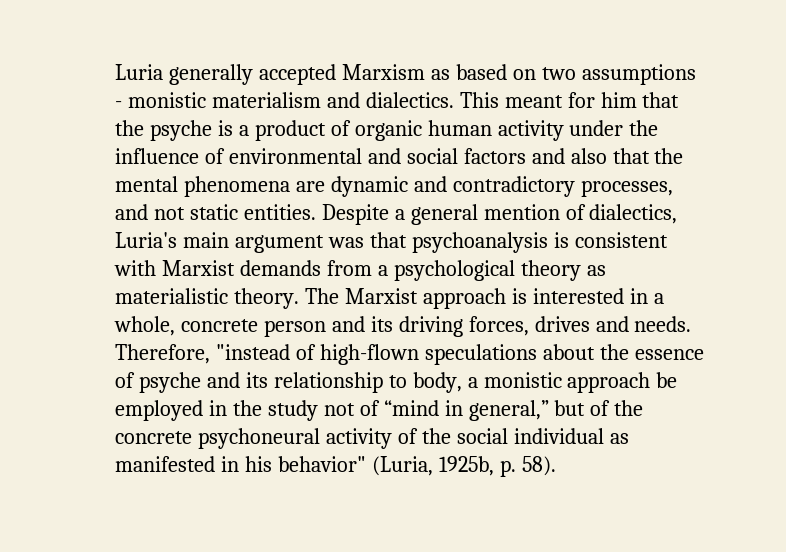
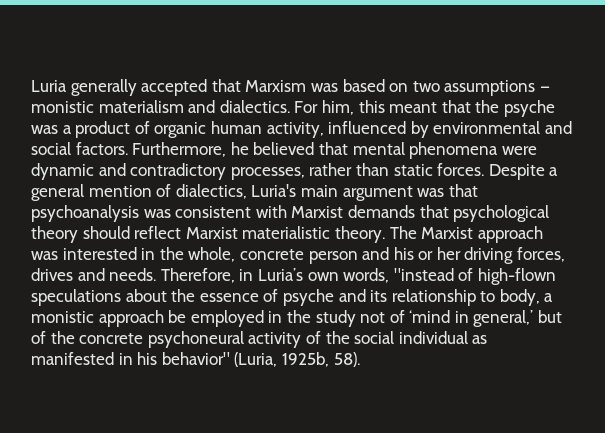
[341,64,450,80] Marxism as -> [211,79,338,92] that Marxism was
[115,101,122,108] - -> [539,86,550,92] —
[459,92,637,108] This meant for him -> [294,100,438,115] For him, this meant
[217,120,233,136] is -> [31,125,58,134] was
[497,120,659,141] [115,148,684,164] activity under the influence of environmental and social factors and also that the -> [266,121,572,138] [31,142,348,157] activity, influenced by environmental and social factors. Furthermore, he believed that
[295,181,325,192] are -> [501,146,537,155] were
[115,204,316,220] and not static entities. -> [309,163,485,176] rather than static forces.
[553,232,569,248] is -> [143,209,171,218] was
[326,260,606,281] from a psychological theory as -> [419,205,550,222] [31,226,238,243] that psychological theory should reflect Marxist
[511,288,527,304] is -> [31,251,58,260] was
[653,293,664,304] a -> [159,247,184,260] the
[370,316,393,332] its -> [393,247,461,260] his or her
(210, 354) none -> [239,268,390,283] in Luria’s own words,
[383,400,549,421] “mind in general,” -> [409,310,534,327] ‘mind in general,’
[499,460,516,477] p. -> (329, 359) none

